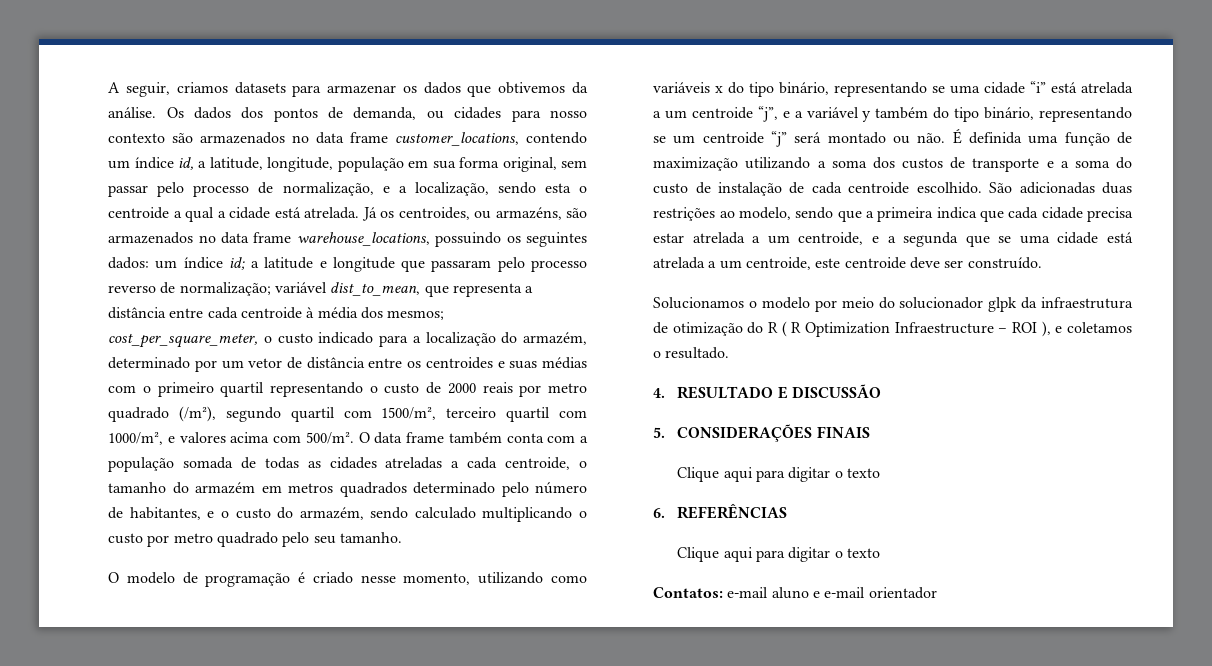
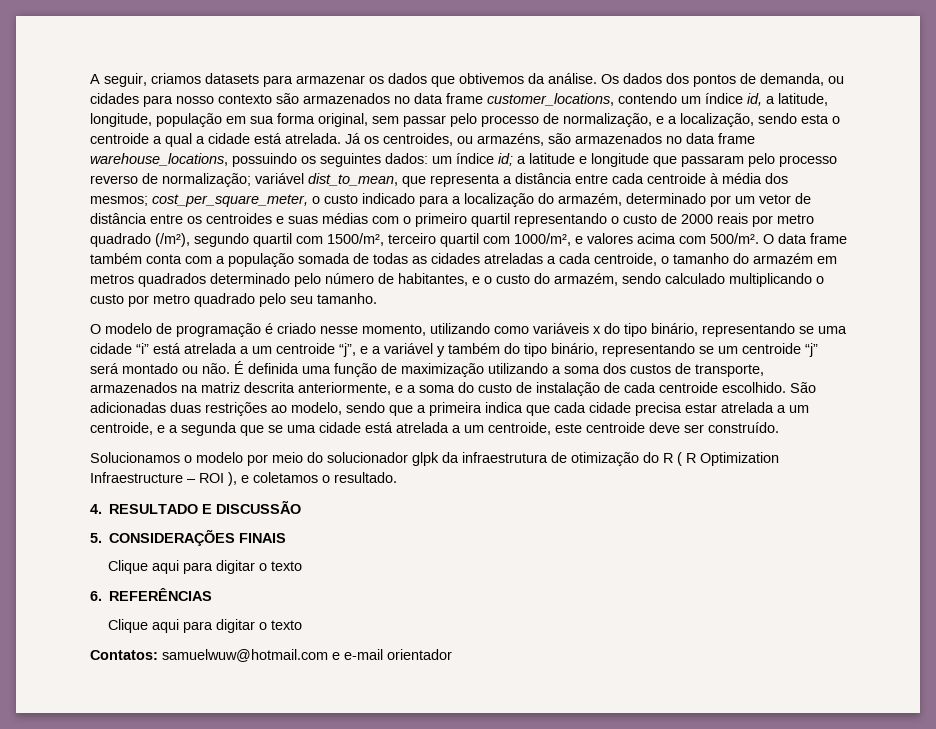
[972,158,1040,172] transporte -> [694,364,764,377] [89,382,391,395] transporte, armazenados na matriz descrita anteriormente,
[727,587,809,599] e-mail aluno -> [161,649,328,662] samuelwuw@hotmail.com

